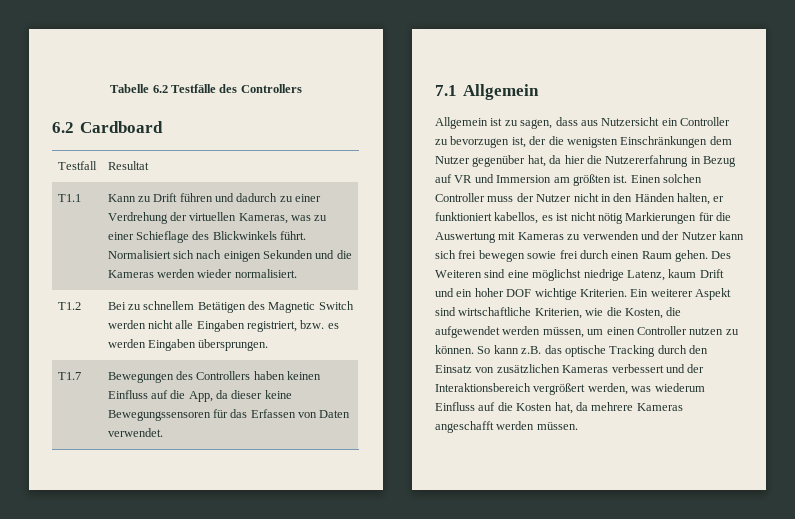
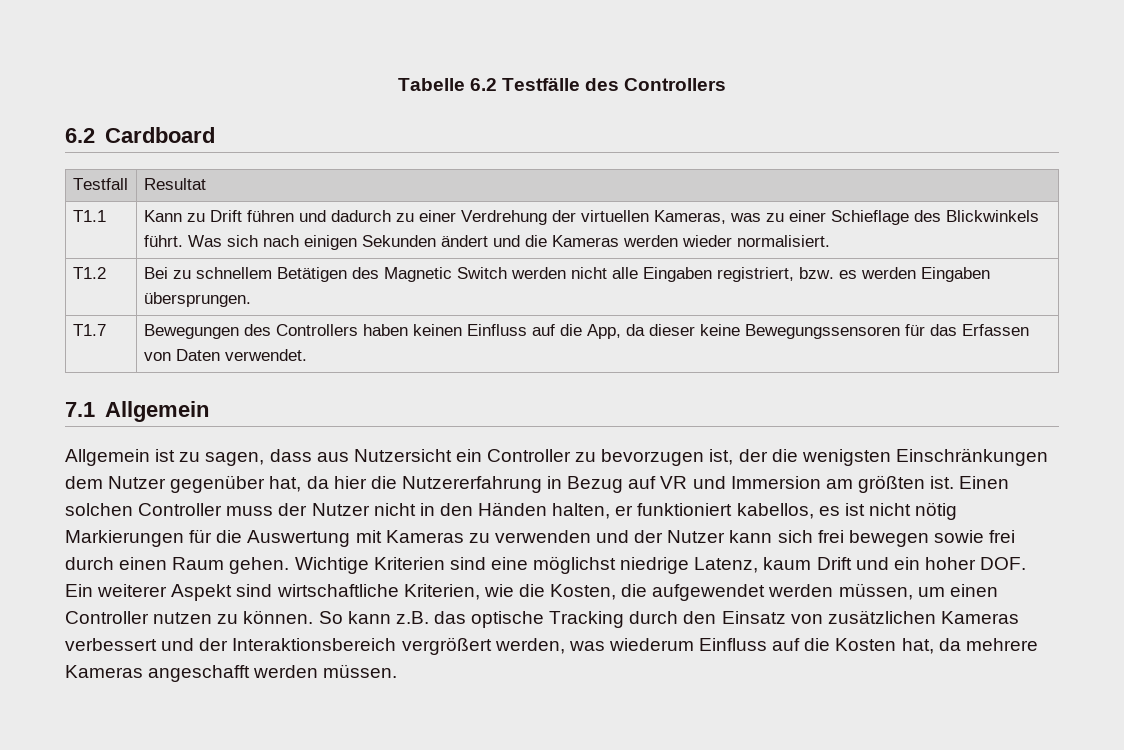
[107,250,171,259] Normalisiert -> [187,235,222,247] Was
(314, 254) none -> [440,235,488,247] ändert
[711,251,732,259] [435,270,482,278] Des Weiteren -> [294,557,445,574] Wichtige Kriterien
[506,288,627,300] DOF wichtige Kriterien. -> [980,557,1027,570] DOF.

